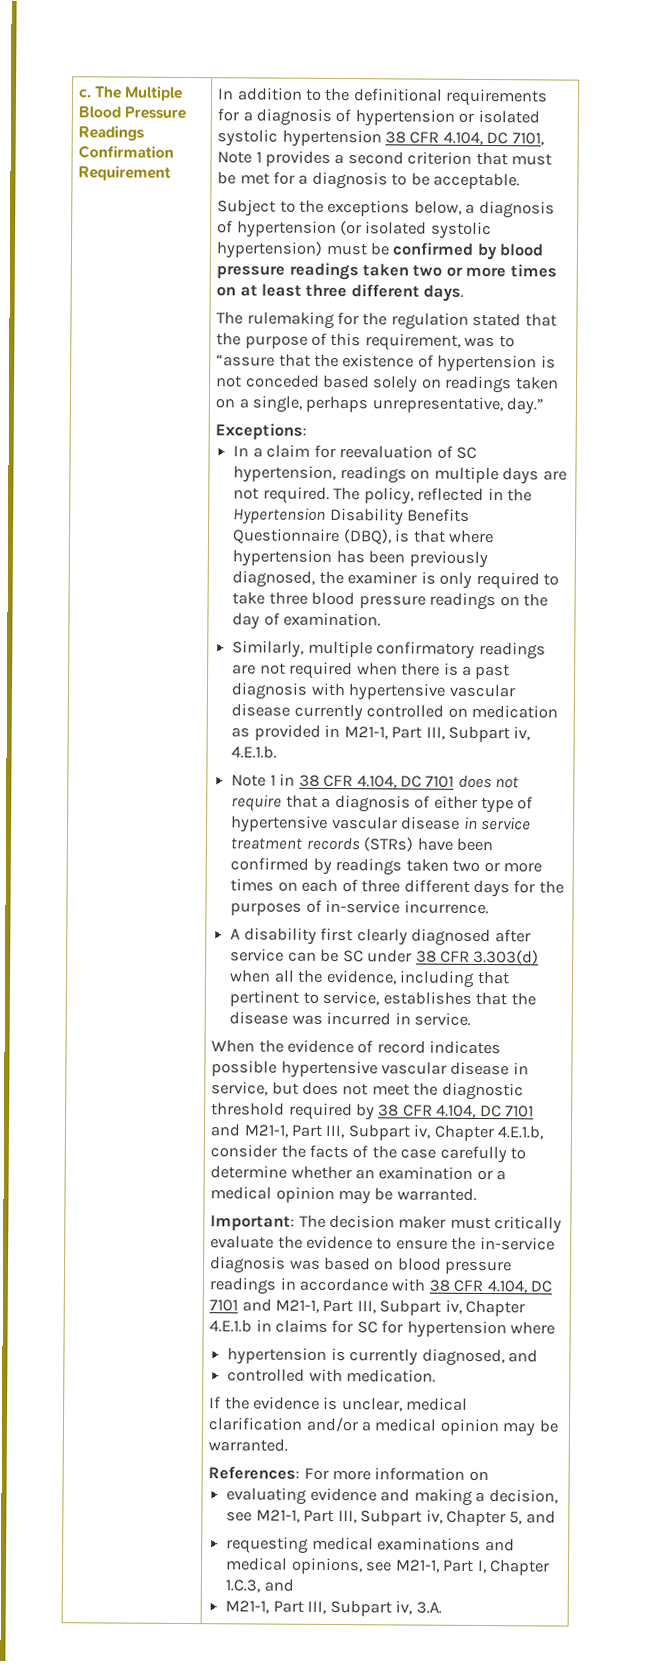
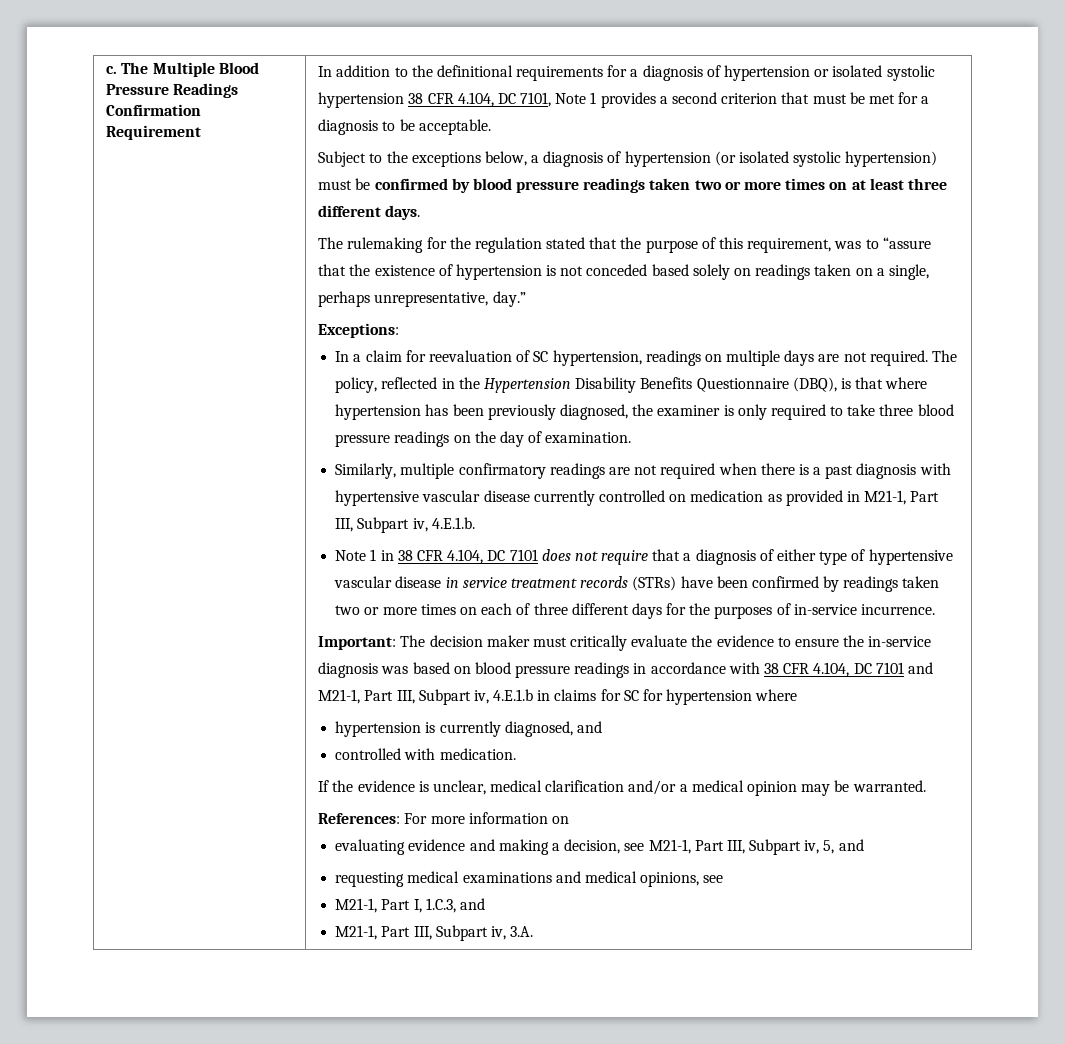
[230,927,531,947] [230,948,540,965] [229,969,510,988] [229,990,536,1007] [229,1011,472,1026] [211,1039,502,1055] [211,1060,529,1079] [211,1081,524,1101] [211,1102,535,1121] [210,1123,545,1142] [210,1144,527,1164] [210,1165,507,1181] [210,1186,477,1205] // A disability first clearly diagnosed after service can be SC under 38 CFR 3.303(d) when all the evidence, including that pertinent to service, establishes that the disease was incurred in service. // When the evidence of record indicates possible hypertensive vascular disease in service, but does not meet the diagnostic threshold required by 38 CFR 4.104, DC 7101 and M21-1, Part III, Subpart iv, Chapter 4.E.1.b, consider the facts of the case carefully to determine whether an examination or a medical opinion may be warranted. -> (936, 609) none
[465,1299,526,1317] Chapter -> (489, 697) none
[445,1509,506,1527] Chapter -> (820, 847) none
(393, 1566) none -> (724, 879) //
[488,1559,550,1576] Chapter -> (422, 906) none

